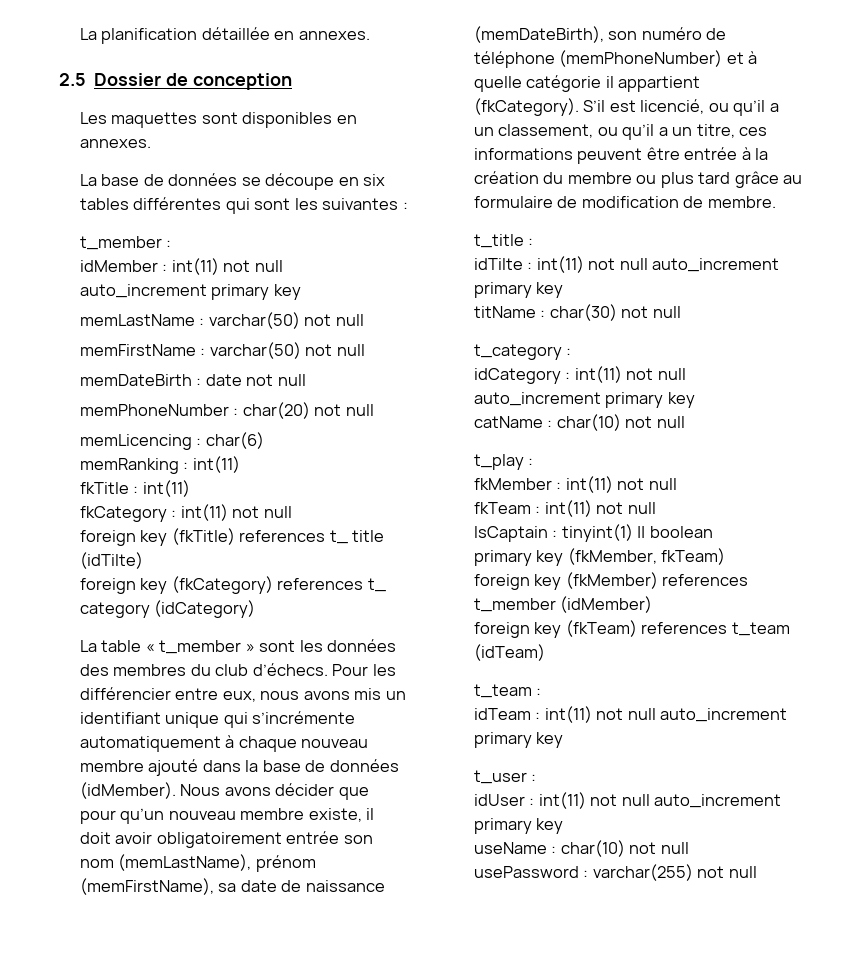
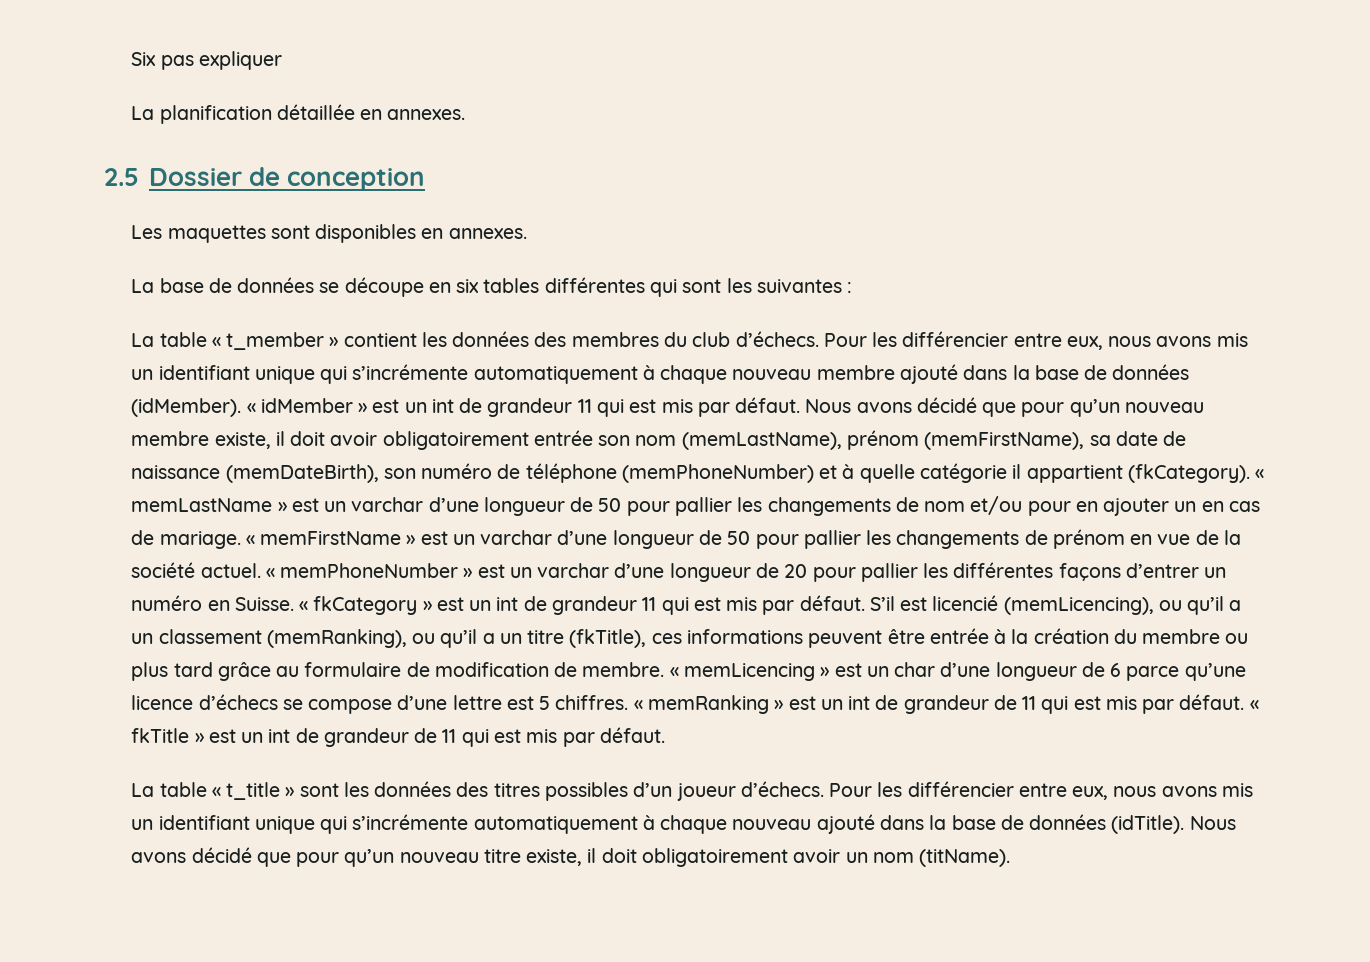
(79, 34) none -> [131,51,282,70] Six pas expliquer //
[79,236,172,250] [79,258,283,275] [79,284,301,300] [79,312,364,329] [79,342,365,359] [79,374,306,386] [79,402,374,419] [79,432,264,450] [79,456,240,474] [79,480,190,497] [79,504,292,522] [79,528,385,546] [79,552,143,569] [79,576,386,594] [79,600,256,618] // t_member : // idMember : int(11) not null auto_increment primary key // memLastName : varchar(50) not null // memFirstName : varchar(50) not null // memDateBirth : date not null // memPhoneNumber : char(20) not null // memLicencing : char(6) // memRanking : int(11) // fkTitle : int(11) // fkCategory : int(11) not null // foreign key (fkTitle) references t_ title (idTilte) // foreign key (fkCategory) references t_ category (idCategory) -> (853, 287) none
[259,640,296,652] sont -> [343,333,417,347] contient
[180,783,335,796] Nous avons décider -> [246,397,977,417] « idMember » est un int de grandeur 11 qui est mis par défaut. Nous avons décidé
[583,99,779,116] [473,124,735,140] S’il est licencié, ou qu’il a un classement, ou qu’il a un titre, -> [1255,469,1265,479] [131,496,1260,516] [131,529,1241,549] [131,562,1227,582] [131,595,1242,615] [131,629,647,648] « memLastName » est un varchar d’une longueur de 50 pour pallier les changements de nom et/ou pour en ajouter un en cas de mariage. « memFirstName » est un varchar d’une longueur de 50 pour pallier les changements de prénom en vue de la société actuel. « memPhoneNumber » est un varchar d’une longueur de 20 pour pallier les différentes façons d’entrer un numéro en Suisse. « fkCategory » est un int de grandeur 11 qui est mis par défaut. S’il est licencié (memLicencing), ou qu’il a un classement (memRanking), ou qu’il a un titre (fkTitle),
[473,234,534,248] [473,256,780,273] [473,282,564,298] [473,304,681,321] [473,344,572,360] [473,366,686,384] [473,392,695,408] [473,414,685,431] [473,454,534,470] [473,476,677,493] [473,500,656,517] [473,524,713,542] [473,548,726,566] [473,572,749,590] [473,596,653,613] [473,620,790,638] [473,644,545,661] [473,684,542,698] [473,706,788,723] [473,732,564,748] [473,770,537,784] [473,792,782,809] [473,818,564,834] [473,840,689,857] [473,864,757,881] // t_title : // idTilte : int(11) not null auto_increment primary key // titName : char(30) not null // t_category : // idCategory : int(11) not null auto_increment primary key // catName : char(10) not null // t_play : // fkMember : int(11) not null // fkTeam : int(11) not null // IsCaptain : tinyint(1) || boolean // primary key (fkMember, fkTeam) // foreign key (fkMember) references t_member (idMember) // foreign key (fkTeam) references t_team (idTeam) // t_team : // idTeam : int(11) not null auto_increment primary key // t_user : // idUser : int(11) not null auto_increment primary key // useName : char(10) not null // usePassword : varchar(255) not null -> [669,662,1246,681] [131,694,1259,714] [131,727,665,747] [131,781,1253,801] [131,814,1236,834] [131,847,1011,867] « memLicencing » est un char d’une longueur de 6 parce qu’une licence d’échecs se compose d’une lettre est 5 chiffres. « memRanking » est un int de grandeur de 11 qui est mis par défaut. « fkTitle » est un int de grandeur de 11 qui est mis par défaut. // La table « t_title » sont les données des titres possibles d’un joueur d’échecs. Pour les différencier entre eux, nous avons mis un identifiant unique qui s’incrémente automatiquement à chaque nouveau ajouté dans la base de données (idTitle). Nous avons décidé que pour qu’un nouveau titre existe, il doit obligatoirement avoir un nom (titName).

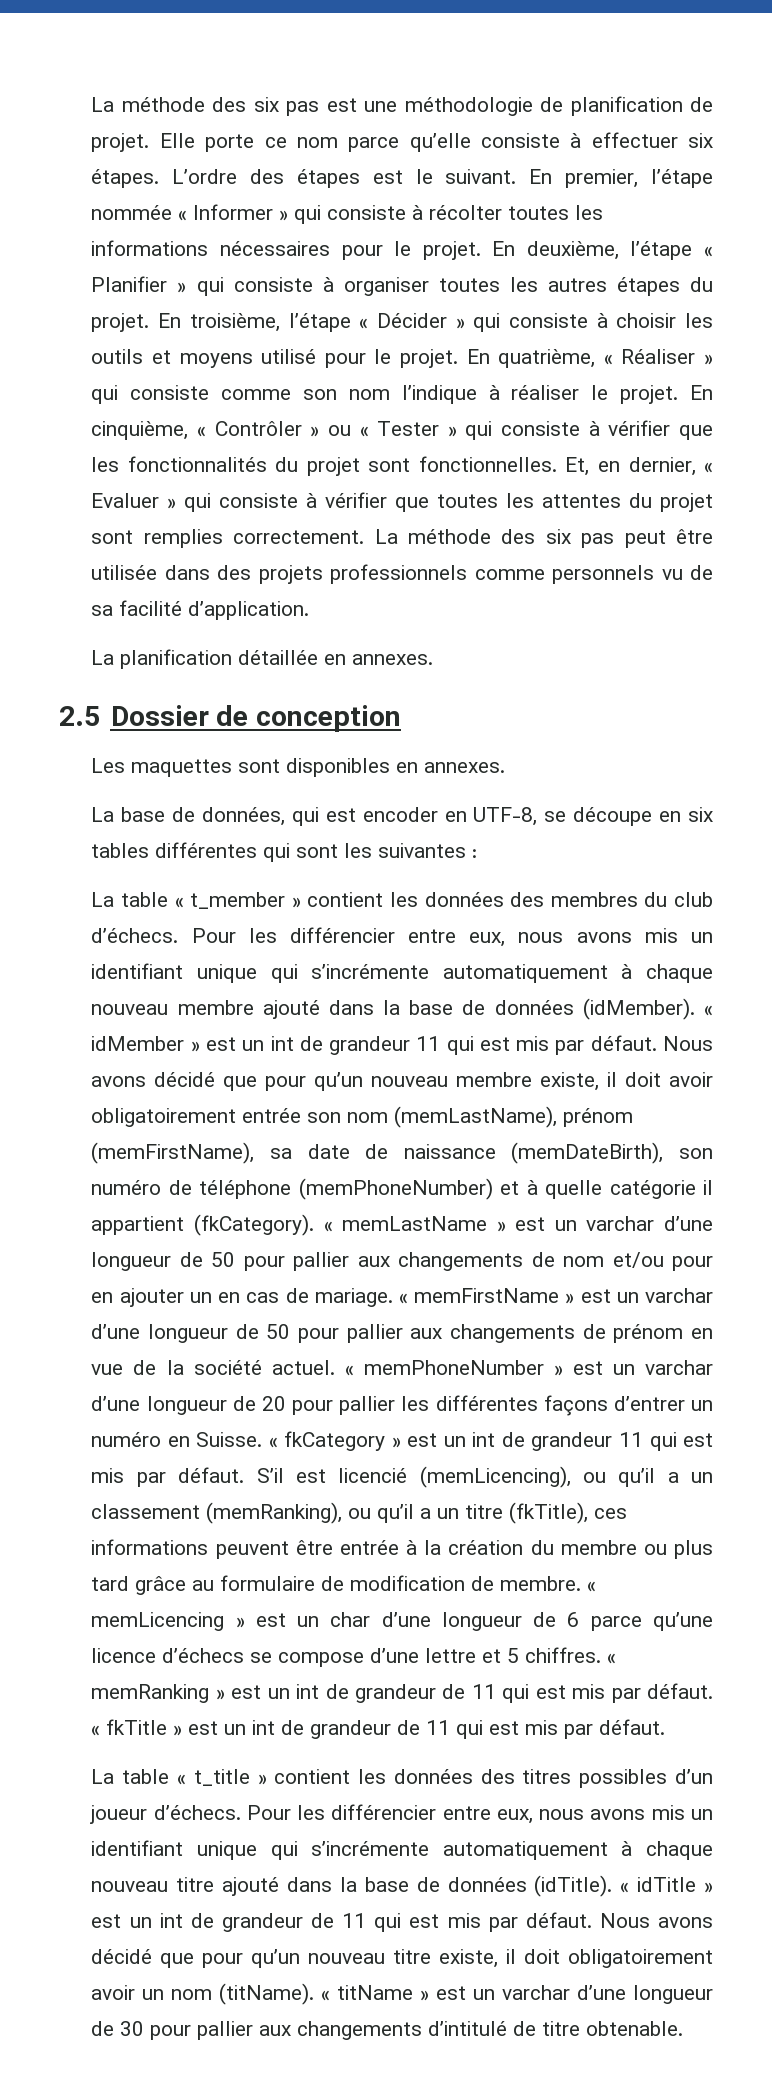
[131,51,282,70] Six pas expliquer -> [91,96,713,116] [91,132,714,152] [91,169,713,188] [91,204,604,224] [91,240,713,260] [91,276,713,296] [91,313,713,332] [91,349,713,368] [91,385,714,404] [91,420,713,440] [91,456,713,476] [91,492,713,512] [91,529,714,548] [91,564,713,584] [91,600,310,620] La méthode des six pas est une méthodologie de planification de projet. Elle porte ce nom parce qu’elle consiste à effectuer six étapes. L’ordre des étapes est le suivant. En premier, l’étape nommée « Informer » qui consiste à récolter toutes les informations nécessaires pour le projet. En deuxième, l’étape « Planifier » qui consiste à organiser toutes les autres étapes du projet. En troisième, l’étape « Décider » qui consiste à choisir les outils et moyens utilisé pour le projet. En quatrième, « Réaliser » qui consiste comme son nom l’indique à réaliser le projet. En cinquième, « Contrôler » ou « Tester » qui consiste à vérifier que les fonctionnalités du projet sont fonctionnelles. Et, en dernier, « Evaluer » qui consiste à vérifier que toutes les attentes du projet sont remplies correctement. La méthode des six pas peut être utilisée dans des projets professionnels comme personnels vu de sa facilité d’application.
[237,277,315,293] données -> [202,807,538,826] données, qui est encoder en UTF-8,
[737,497,763,512] les -> [357,1256,390,1267] aux
[866,530,892,545] les -> [410,1328,443,1339] aux
[506,696,534,710] est -> [482,1649,502,1663] et
[299,783,339,797] sont -> [274,1769,351,1784] contient
(812, 824) none -> [176,1877,215,1892] titre
(1185, 824) none -> [620,1877,713,1893] [91,1912,592,1932] « idTitle » est un int de grandeur de 11 qui est mis par défaut.
(1011, 858) none -> [321,1985,713,2004] [91,2021,684,2040] « titName » est un varchar d’une longueur de 30 pour pallier aux changements d’intitulé de titre obtenable.

